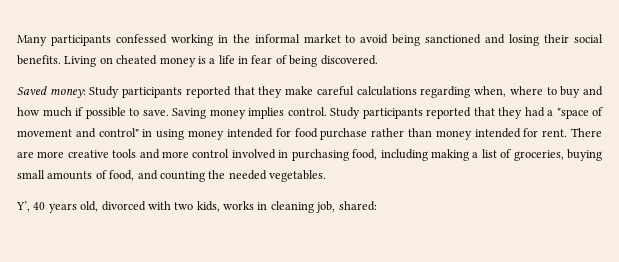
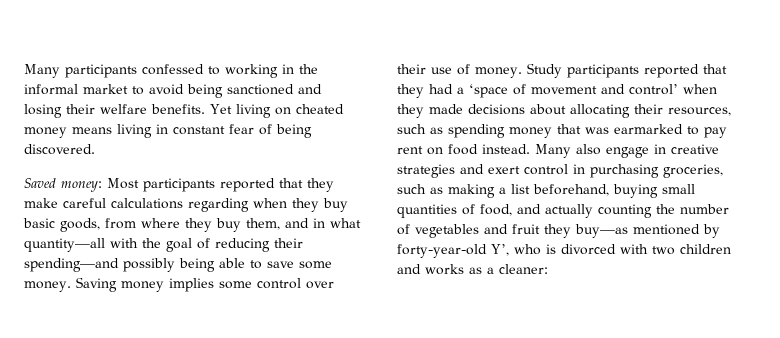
(167, 39) none -> [208,66,220,75] to
[574,34,603,43] [17,55,248,67] social benefits. Living on cheated money is a life in -> [100,104,344,118] [24,124,225,138] welfare benefits. Yet living on cheated money means living in constant
[89,86,120,98] Study -> [107,178,139,189] Most
[474,86,604,98] [17,107,327,119] when, where to buy and how much if possible to save. Saving money implies control. -> [253,198,348,212] [23,218,361,232] [24,238,303,252] [24,258,332,272] [24,277,334,292] [397,64,522,78] when they buy basic goods, from where they buy them, and in what quantity—all with the goal of reducing their spending—and possibly being able to save some money. Saving money implies some control over their use of money.
[556,108,589,119] "space -> [469,84,508,98] ‘space
[98,128,602,140] [17,149,428,161] control" in using money intended for food purchase rather than money intended for rent. There are more creative tools and more control involved in purchasing food, including -> [629,84,717,95] [397,104,731,118] [397,124,727,138] [397,144,719,158] [397,164,723,178] [397,184,443,194] control’ when they made decisions about allocating their resources, such as spending money that was earmarked to pay rent on food instead. Many also engage in creative strategies and exert control in purchasing groceries, such as
[500,149,564,161] of groceries, -> [533,184,609,196] beforehand,
[47,171,93,180] amounts -> [397,204,457,218] quantities
(158, 175) none -> [545,204,593,218] actually
[228,170,326,182] [16,201,377,213] needed vegetables. // Y’, 40 years old, divorced with two kids, works in cleaning job, shared: -> [680,204,729,214] [397,224,720,238] [397,244,731,258] [397,264,548,275] number of vegetables and fruit they buy—as mentioned by forty-year-old Y’, who is divorced with two children and works as a cleaner:

